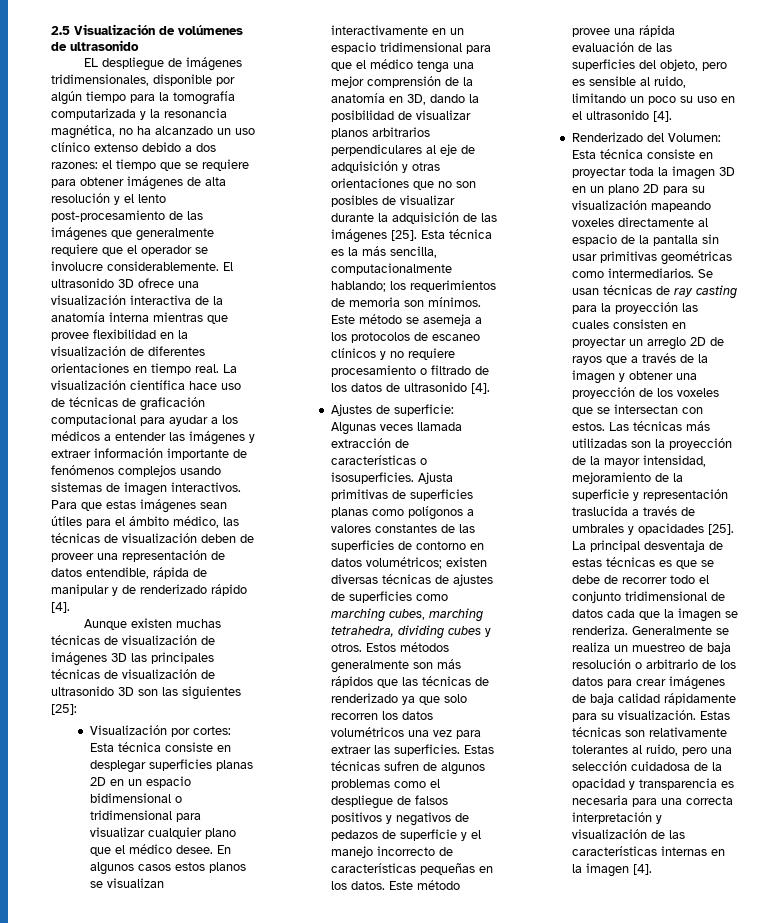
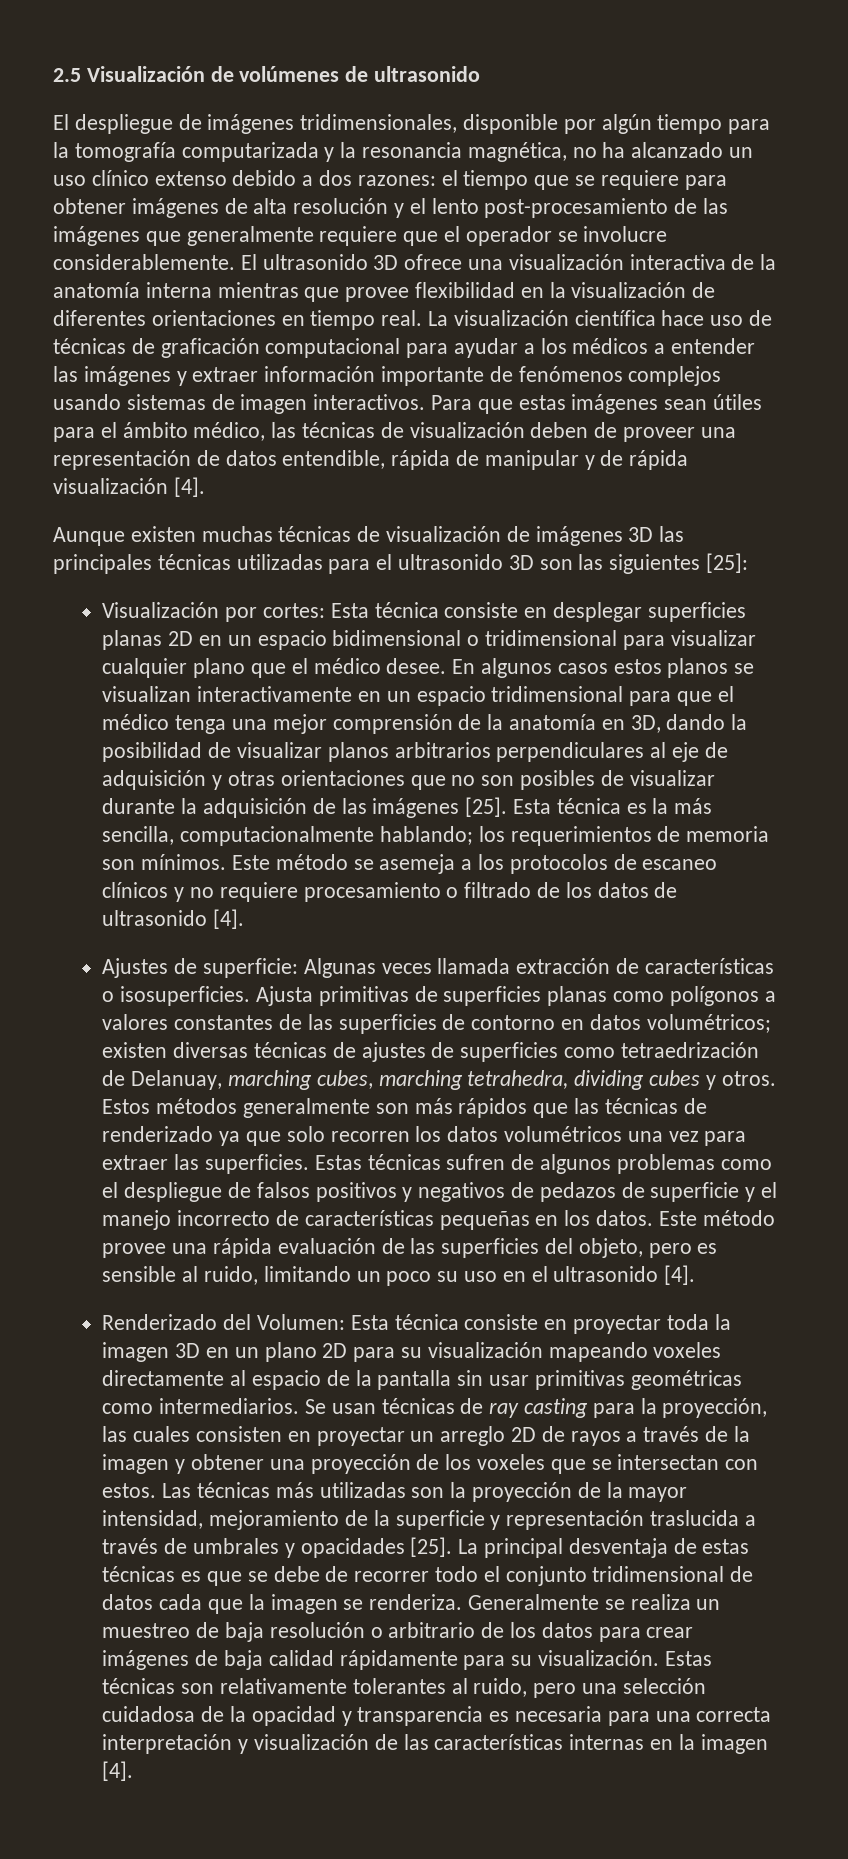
[83,58,98,67] EL -> [53,114,69,130] El
[140,584,247,596] renderizado rápido -> [629,450,689,470] [53,478,168,494] rápida visualización
[104,669,215,679] de visualización de -> [236,554,393,574] utilizadas para el
(449, 597) none -> [620,1042,759,1058] [102,1070,223,1090] tetraedrización de Delanuay,
[615,302,679,314] proyección -> [662,1398,768,1418] proyección,
[606,356,628,365] que -> (621, 1438) none

